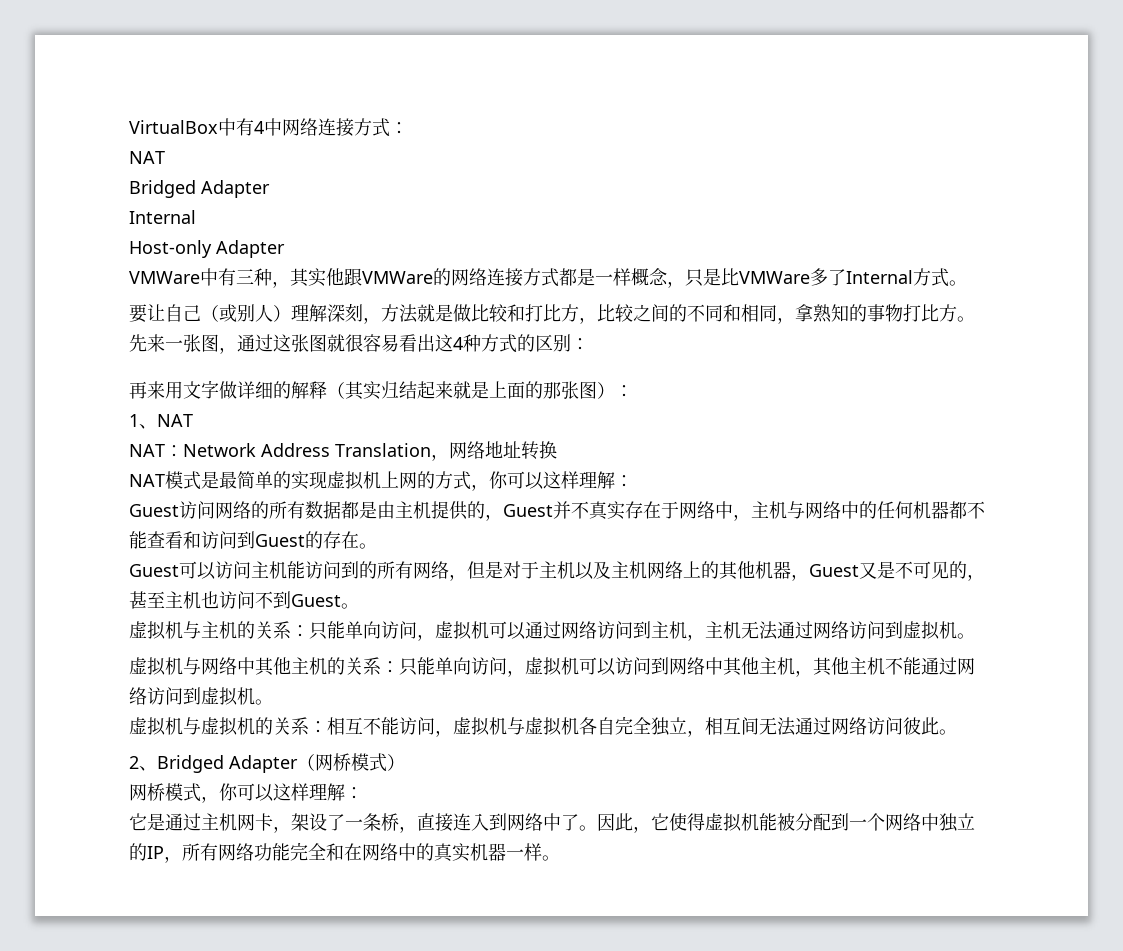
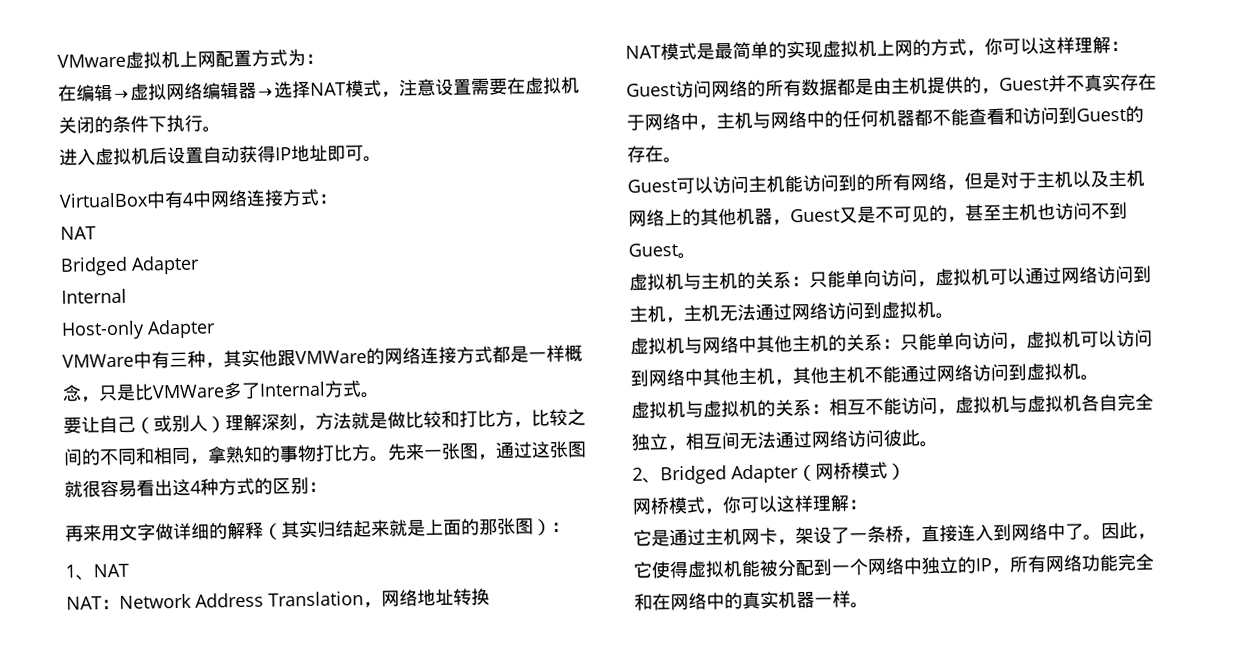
(129, 127) none -> [57,48,324,69] [58,76,580,102] [58,114,221,134] [59,144,382,166] VMware虚拟机上网配置方式为： // 在编辑→虚拟网络编辑器→选择NAT模式，注意设置需要在虚拟机关闭的条件下执行。 // 进入虚拟机后设置自动获得IP地址即可。 //

